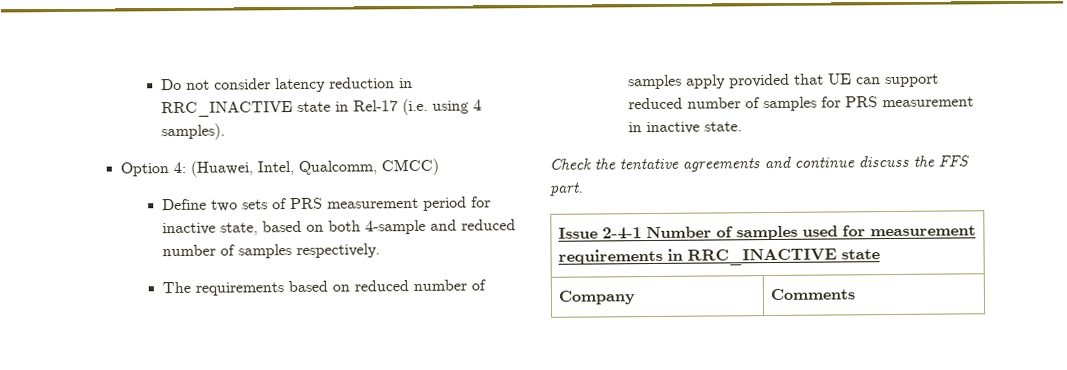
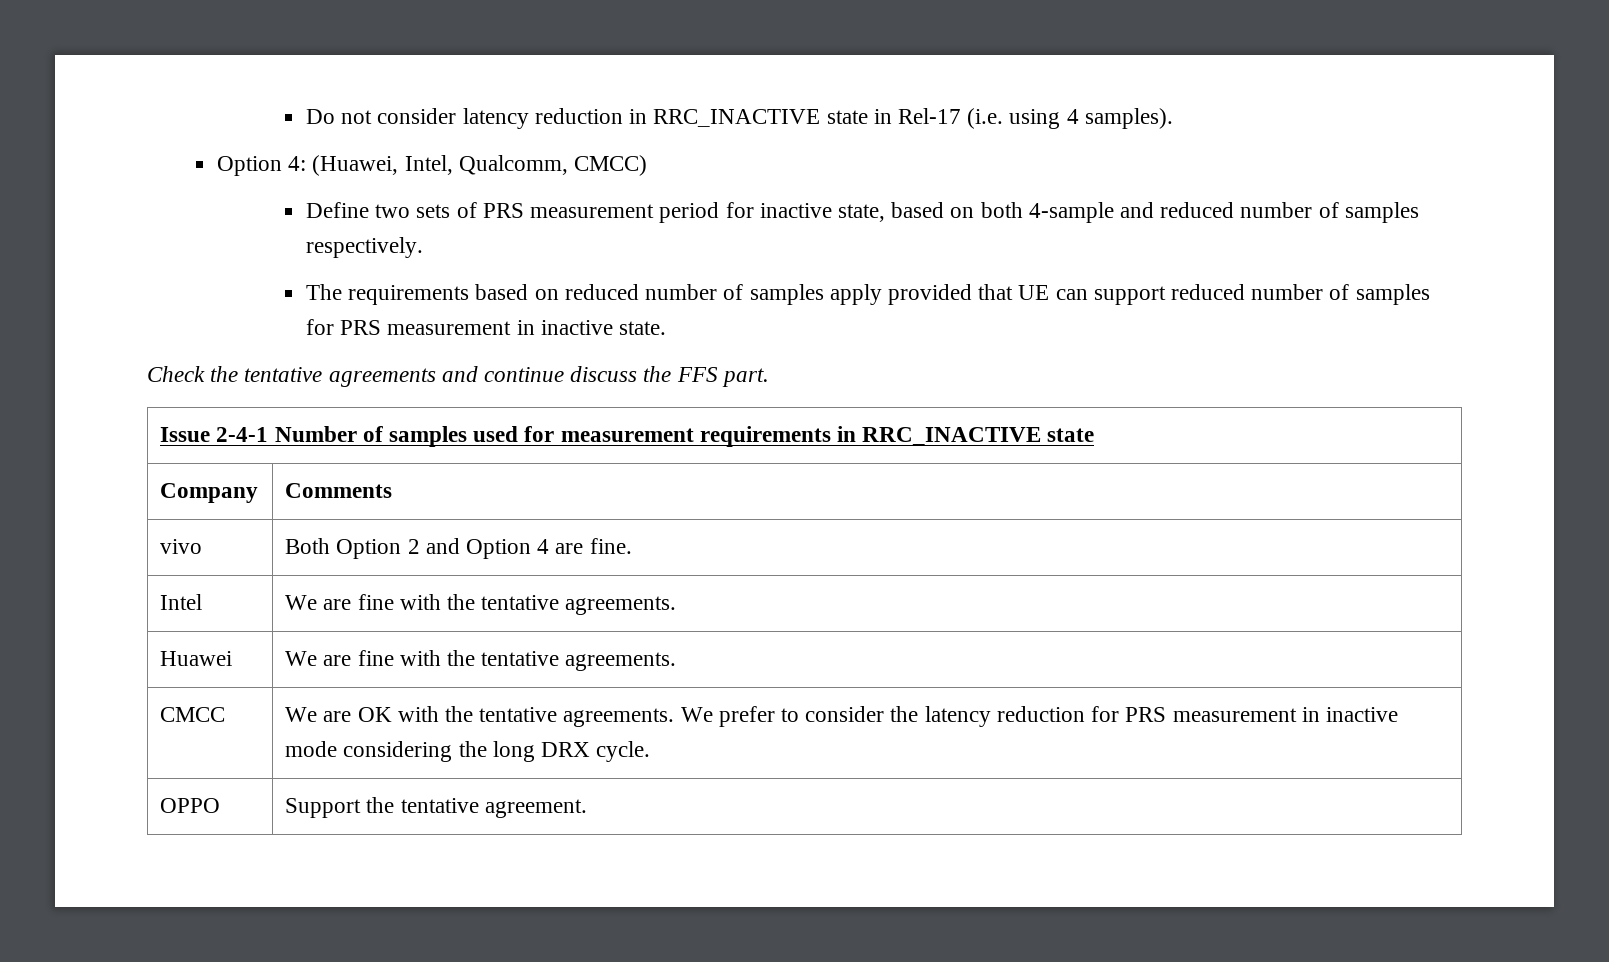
(855, 294) none -> [160,539,203,554] [285,538,632,559] [160,594,203,610] [285,594,677,615] [160,651,233,666] [285,650,677,671] [160,707,226,722] [285,706,1398,727] [285,741,651,762] [160,798,221,813] [285,797,587,818] // vivo | Both Option 2 and Option 4 are fine. // Intel | We are fine with the tentative agreements. // Huawei | We are fine with the tentative agreements. // CMCC | We are OK with the tentative agreements. We prefer to consider the latency reduction for PRS measurement in inactive mode considering the long DRX cycle. // OPPO | Support the tentative agreement.

